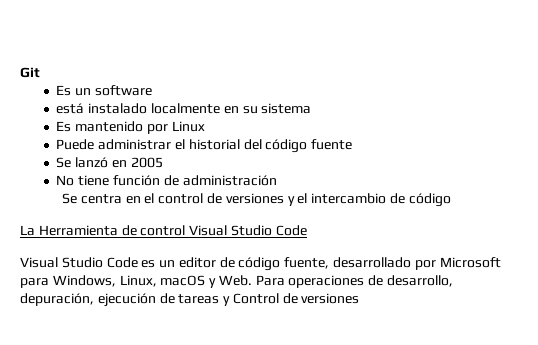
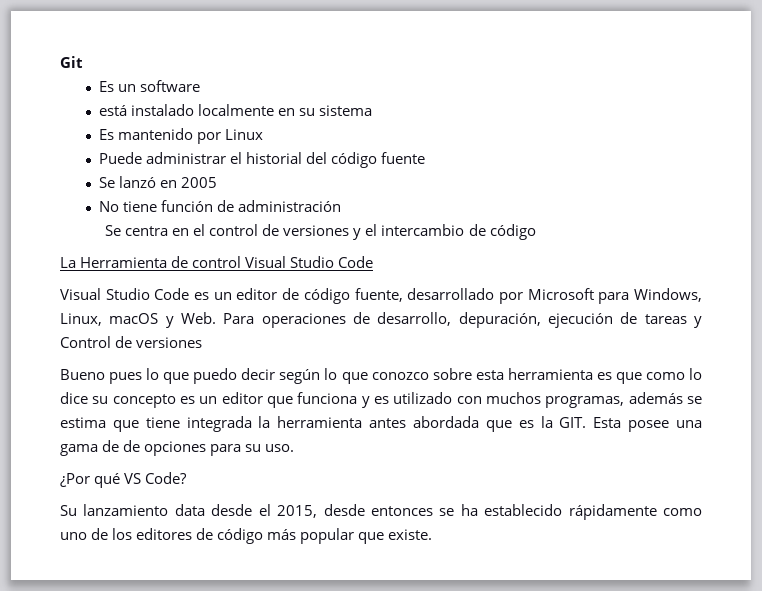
(360, 298) none -> [60,368,702,384] [60,392,702,408] [60,416,703,432] [60,440,295,456] [60,472,188,488] [60,504,702,520] [60,528,433,544] // Bueno pues lo que puedo decir según lo que conozco sobre esta herramienta es que como lo dice su concepto es un editor que funciona y es utilizado con muchos programas, además se estima que tiene integrada la herramienta antes abordada que es la GIT. Esta posee una gama de de opciones para su uso. // ¿Por qué VS Code? // Su lanzamiento data desde el 2015, desde entonces se ha establecido rápidamente como uno de los editores de código más popular que existe.

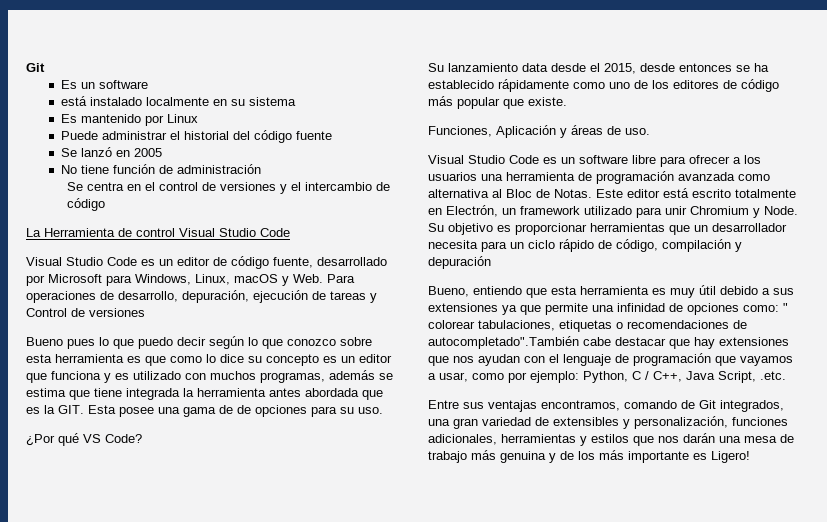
(433, 534) none -> [428,125,650,138] [428,155,761,167] [428,171,770,184] [428,188,796,198] [428,205,798,218] [428,223,787,235] [428,239,742,252] [428,256,491,269] [428,285,794,298] [428,303,788,315] [428,320,747,332] [428,336,789,349] [428,353,793,366] [428,371,786,383] [428,400,784,412] [428,416,788,429] [428,433,794,446] [428,450,750,463] // Funciones, Aplicación y áreas de uso. // Visual Studio Code es un software libre para ofrecer a los usuarios una herramienta de programación avanzada como alternativa al Bloc de Notas. Este editor está escrito totalmente en Electrón, un framework utilizado para unir Chromium y Node. Su objetivo es proporcionar herramientas que un desarrollador necesita para un ciclo rápido de código, compilación y depuración // Bueno, entiendo que esta herramienta es muy útil debido a sus extensiones ya que permite una infinidad de opciones como: " colorear tabulaciones, etiquetas o recomendaciones de autocompletado".También cabe destacar que hay extensiones que nos ayudan con el lenguaje de programación que vayamos a usar, como por ejemplo: Python, C / C++, Java Script, .etc. // Entre sus ventajas encontramos, comando de Git integrados, una gran variedad de extensibles y personalización, funciones adicionales, herramientas y estilos que nos darán una mesa de trabajo más genuina y de los más importante es Ligero!

